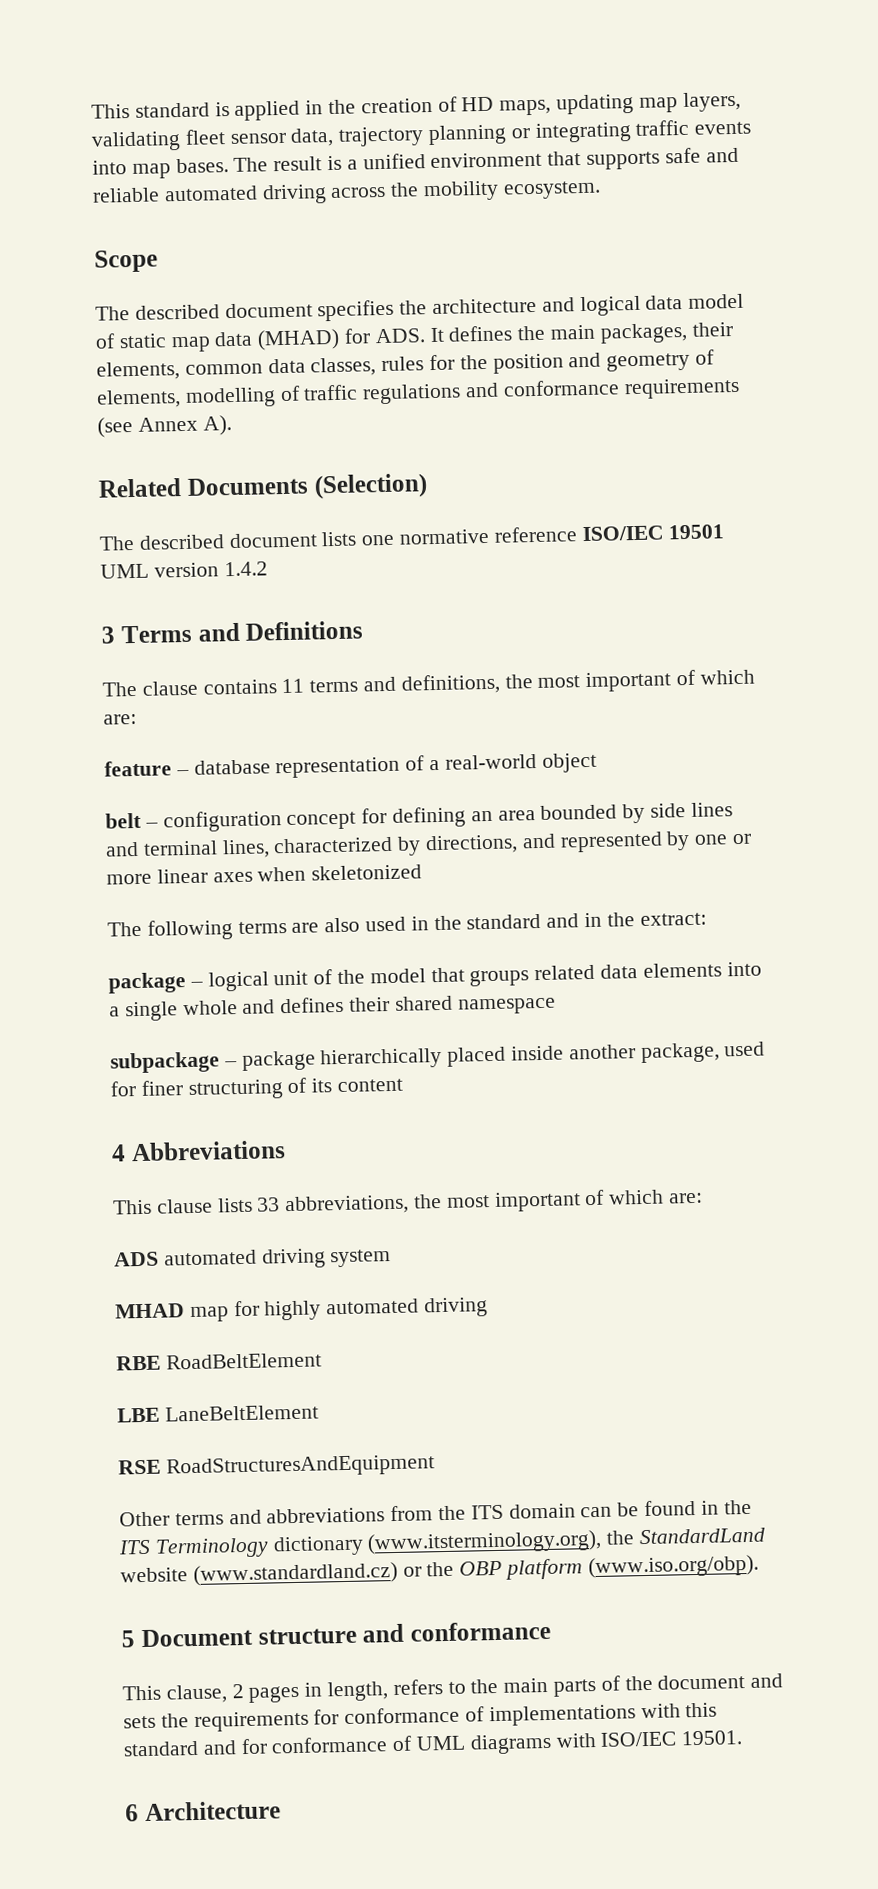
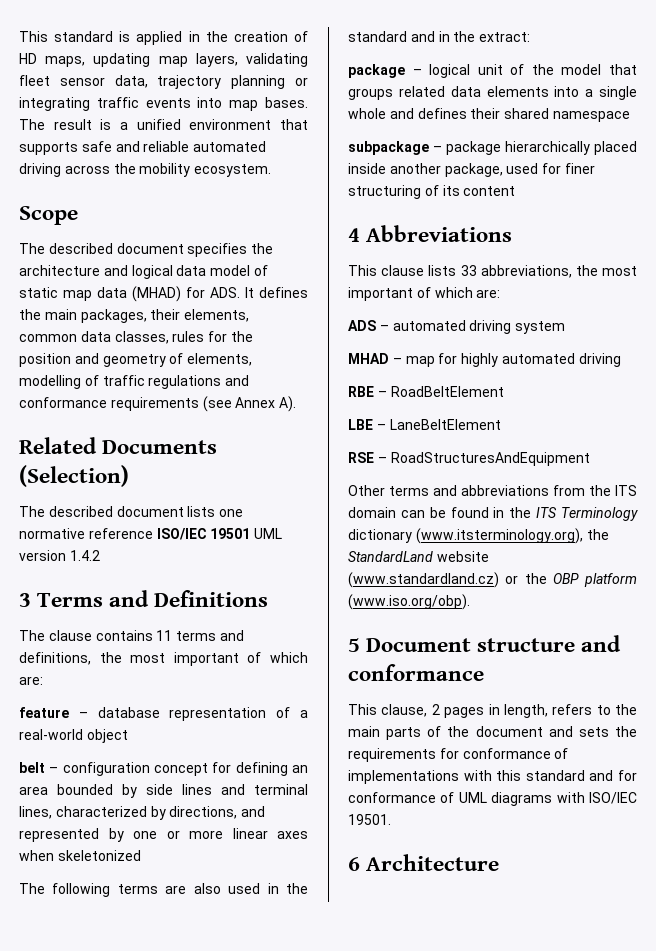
(159, 1259) none -> [379,325,389,331] –
(185, 1311) none -> [392,358,402,364] –
(161, 1363) none -> [377,391,387,397] –
(160, 1415) none -> [376,424,386,430] –
(161, 1467) none -> [377,457,387,463] –

